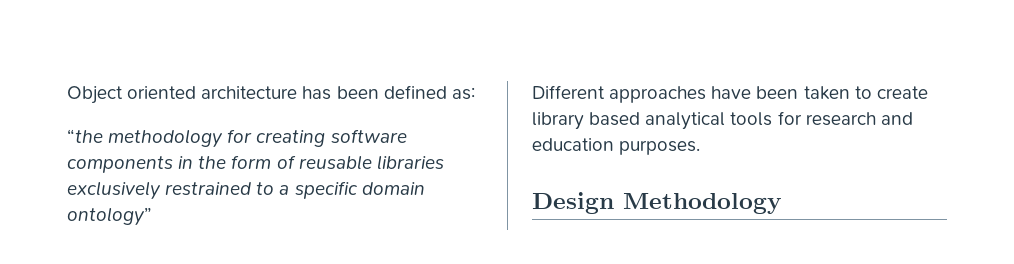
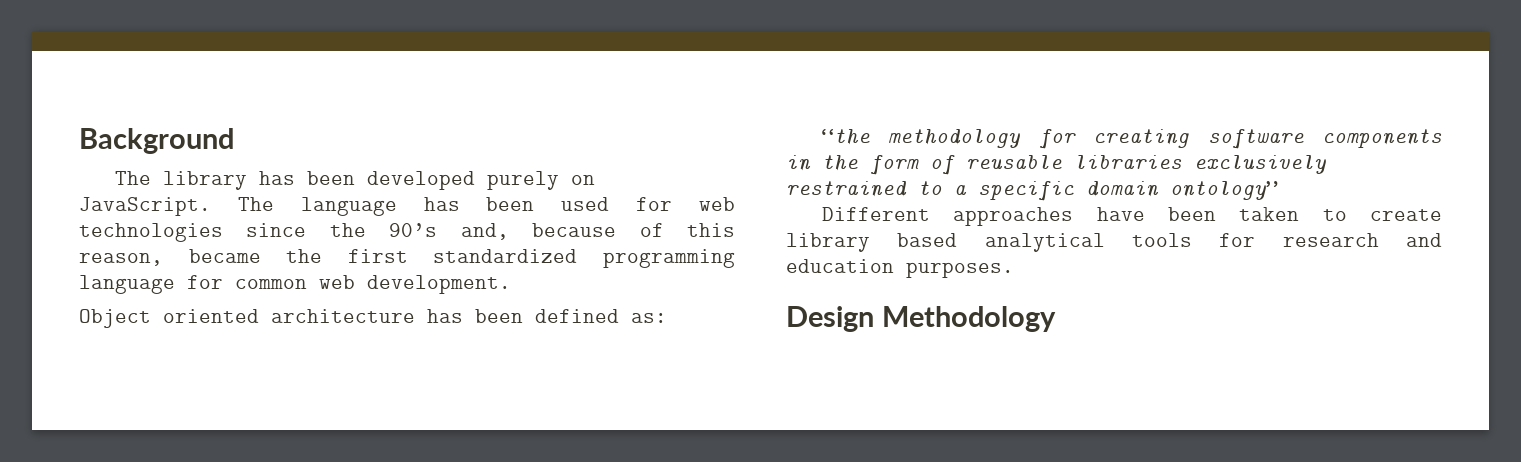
(67, 95) none -> [79,128,234,154] [114,171,595,190] [79,197,735,216] [79,223,736,242] [79,249,735,268] [79,275,511,294] Background // The library has been developed purely on JavaScript. The language has been used for web technologies since the 90’s and, because of this reason, became the first standardized programming language for common web development. //

